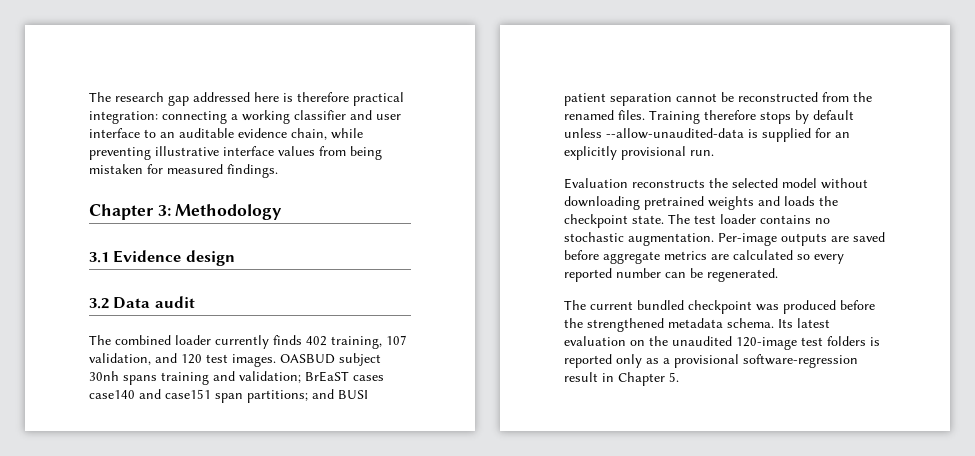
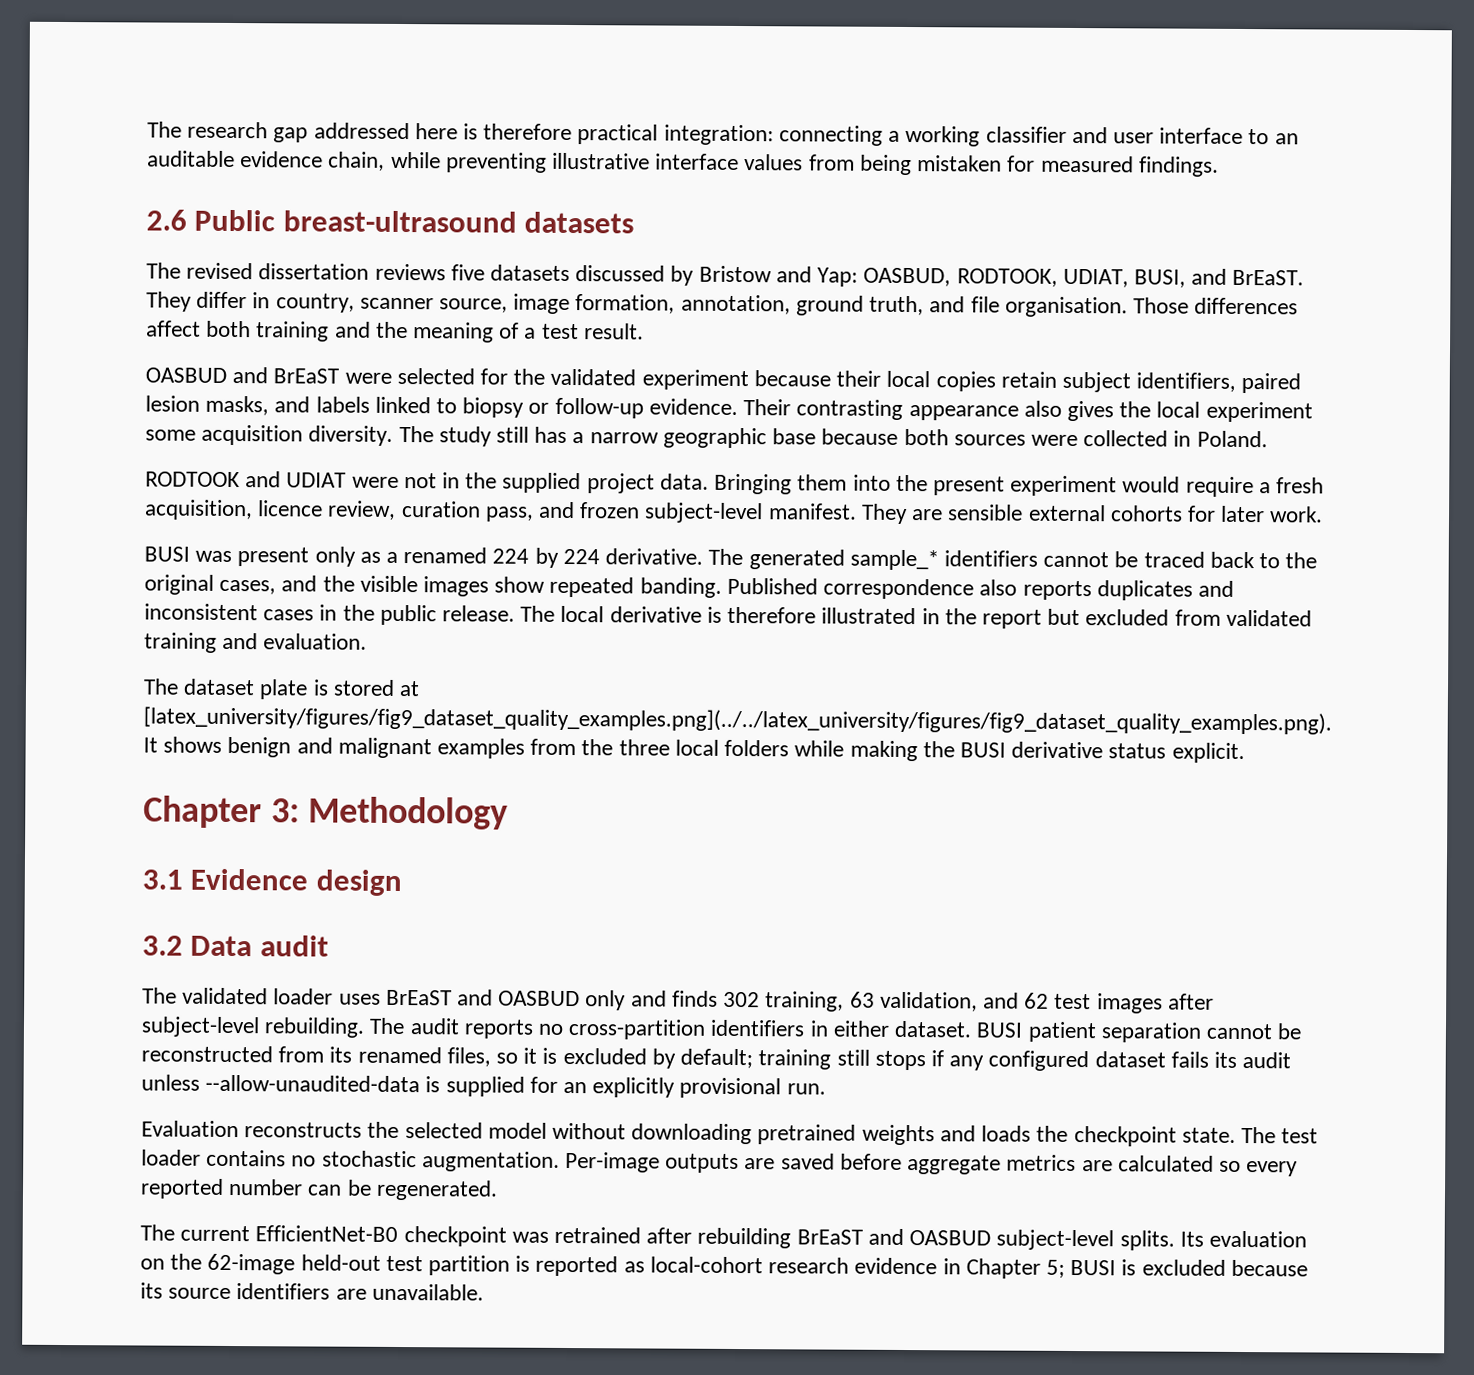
(278, 171) none -> [146,209,635,234] [146,262,1305,288] [146,291,1299,318] [146,320,644,343] [145,367,1302,394] [145,395,1313,423] [145,424,1268,449] [145,471,1324,498] [144,499,1324,525] [144,546,1318,571] [144,574,1234,601] [144,603,1312,629] [144,632,368,653] [143,678,421,700] [143,706,1332,735] [143,736,1245,764] // 2.6 Public breast-ultrasound datasets // The revised dissertation reviews five datasets discussed by Bristow and Yap: OASBUD, RODTOOK, UDIAT, BUSI, and BrEaST. They differ in country, scanner source, image formation, annotation, ground truth, and file organisation. Those differences affect both training and the meaning of a test result. // OASBUD and BrEaST were selected for the validated experiment because their local copies retain subject identifiers, paired lesion masks, and labels linked to biopsy or follow-up evidence. Their contrasting appearance also gives the local experiment some acquisition diversity. The study still has a narrow geographic base because both sources were collected in Poland. // RODTOOK and UDIAT were not in the supplied project data. Bringing them into the present experiment would require a fresh acquisition, licence review, curation pass, and frozen subject-level manifest. They are sensible external cohorts for later work. // BUSI was present only as a renamed 224 by 224 derivative. The generated sample_* identifiers cannot be traced back to the original cases, and the visible images show repeated banding. Published correspondence also reports duplicates and inconsistent cases in the public release. The local derivative is therefore illustrated in the report but excluded from validated training and evaluation. // The dataset plate is stored at [latex_university/figures/fig9_dataset_quality_examples.png](../../latex_university/figures/fig9_dataset_quality_examples.png). It shows benign and malignant examples from the three local folders while making the BUSI derivative status explicit.
[115,335,407,349] [89,353,381,367] [89,371,384,385] [89,389,334,403] combined loader currently finds 402 training, 107 validation, and 120 test images. OASBUD subject 30nh spans training and validation; BrEaST cases case140 and case151 span partitions; and -> [182,987,1214,1014] [141,1016,973,1040] validated loader uses BrEaST and OASBUD only and finds 302 training, 63 validation, and 62 test images after subject-level rebuilding. The audit reports no cross-partition identifiers in either dataset.
[853,92,872,102] [564,110,854,124] the renamed files. Training therefore stops by default -> [329,1046,1292,1072] its renamed files, so it is excluded by default; training still stops if any configured dataset fails its audit
[637,300,684,310] bundled -> [255,1225,399,1243] EfficientNet-B0
[783,300,875,314] [564,318,830,332] [564,336,880,350] [564,354,858,368] [564,372,679,386] produced before the strengthened metadata schema. Its latest evaluation on the unaudited 120-image test folders is reported only as a provisional software-regression result in Chapter 5. -> [554,1226,1307,1251] [140,1253,1308,1279] [140,1282,484,1301] retrained after rebuilding BrEaST and OASBUD subject-level splits. Its evaluation on the 62-image held-out test partition is reported as local-cohort research evidence in Chapter 5; BUSI is excluded because its source identifiers are unavailable.

